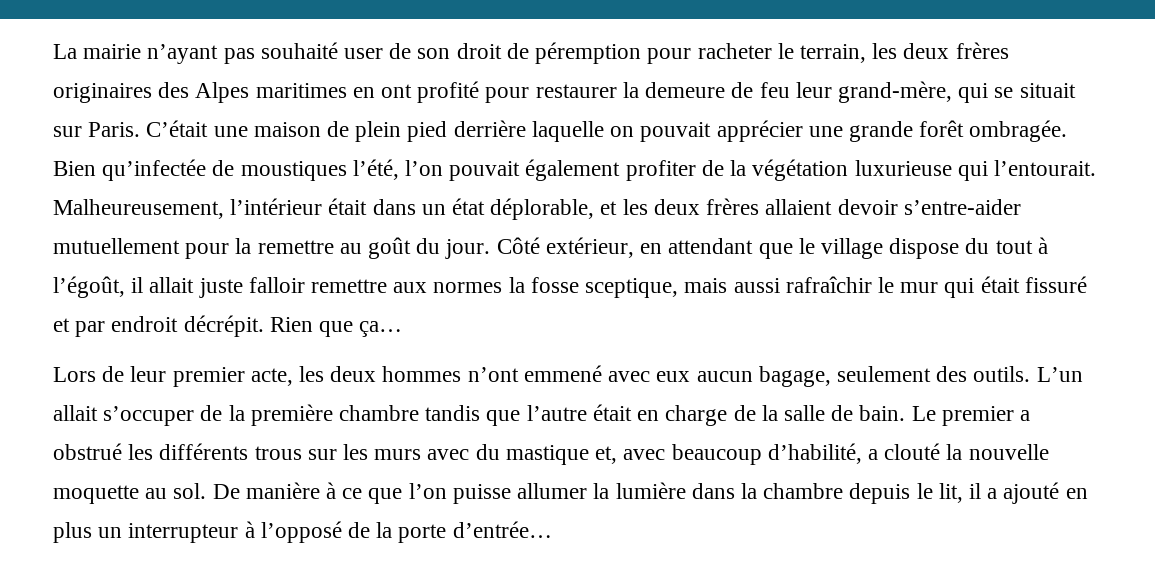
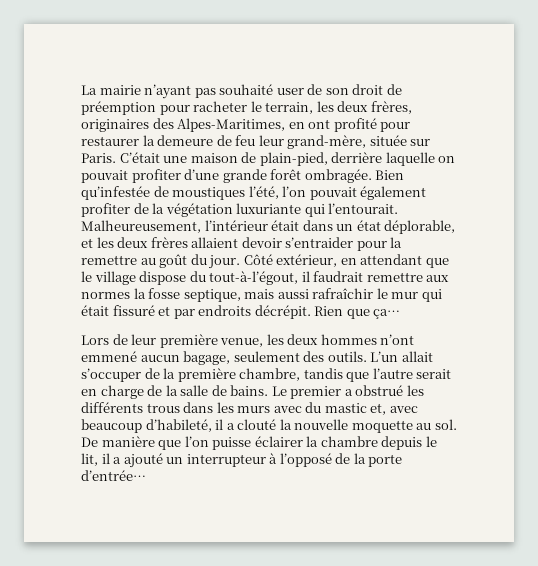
[535,42,642,64] péremption -> [81,101,156,115] préemption
[955,42,1009,59] frères -> [370,101,412,114] frères,
[195,82,347,103] Alpes maritimes -> [177,118,286,132] Alpes-Maritimes,
[958,83,1076,103] qui se situait -> [369,135,407,146] située
[355,121,448,142] plein pied -> [259,152,328,166] plain-pied,
[716,120,843,142] apprécier une -> [131,169,220,183] profiter d’une
[102,159,207,181] qu’infectée -> [81,186,150,200] qu’infestée
[854,160,952,176] luxurieuse -> [236,203,302,214] luxuriante
[903,199,1021,215] [53,238,180,254] s’entre-aider mutuellement -> [285,237,354,248] s’entraider
[995,237,1048,254] [53,276,305,298] tout à l’égoût, il allait juste falloir -> [209,271,364,285] tout-à-l’égout, il faudrait
[585,278,679,298] sceptique, -> [183,289,241,302] septique,
[111,316,179,332] endroit -> [198,305,252,316] endroits
[172,367,293,387] premier acte, -> [159,334,264,348] première venue,
[608,371,691,382] avec eux -> (137, 356) none
[339,405,420,421] chambre -> [239,368,301,381] chambre,
[592,404,632,421] était -> [416,369,452,379] serait
[859,405,906,421] bain. -> [230,385,269,396] bains.
[307,449,337,460] sur -> [183,402,214,413] dans
[505,445,589,465] mastique -> [324,403,367,413] mastic
[767,443,862,464] d’habilité, -> [145,419,224,432] d’habileté, il
[326,482,363,499] à ce -> (155, 441) none
[517,482,735,499] allumer la lumière dans -> [254,436,303,447] éclairer
[1065,488,1088,499] [53,522,92,543] en plus -> (163, 460) none

